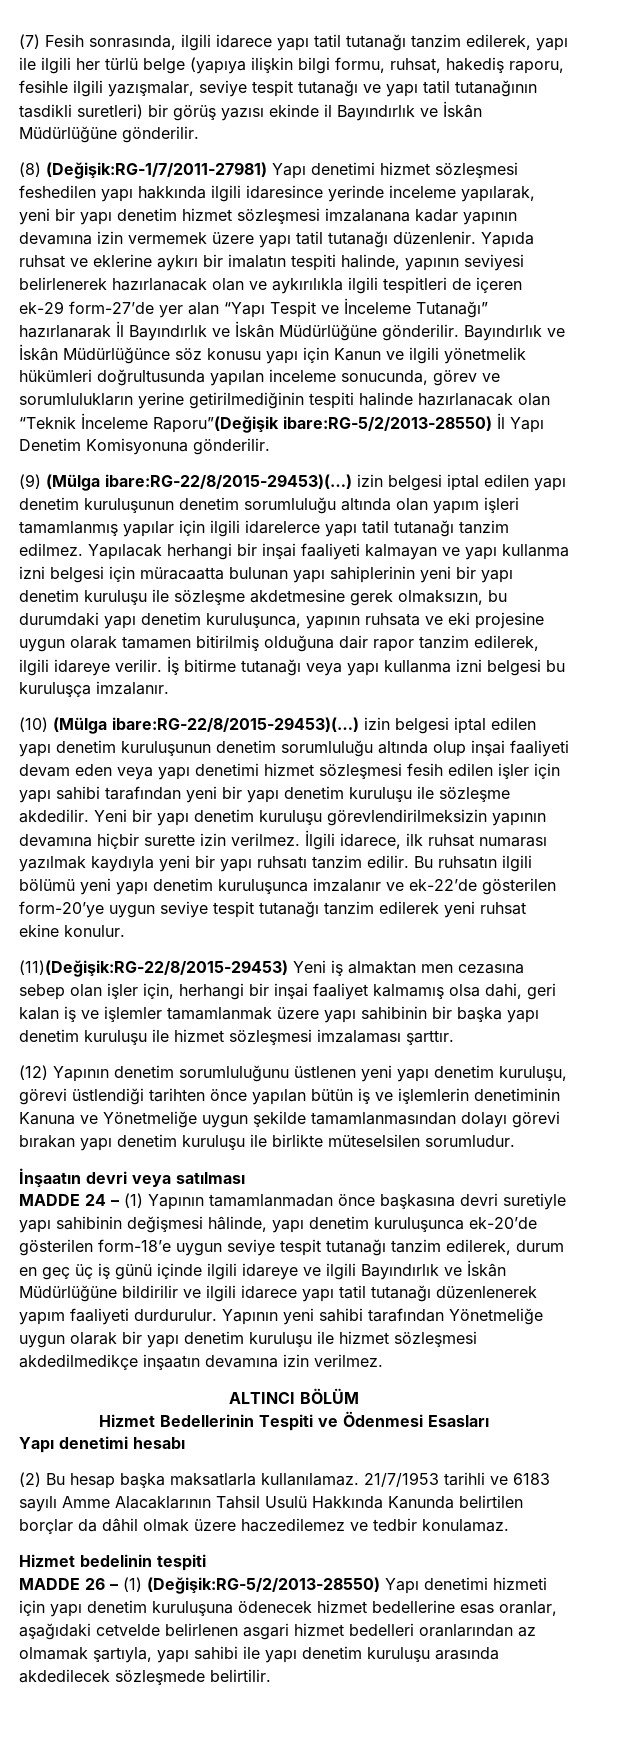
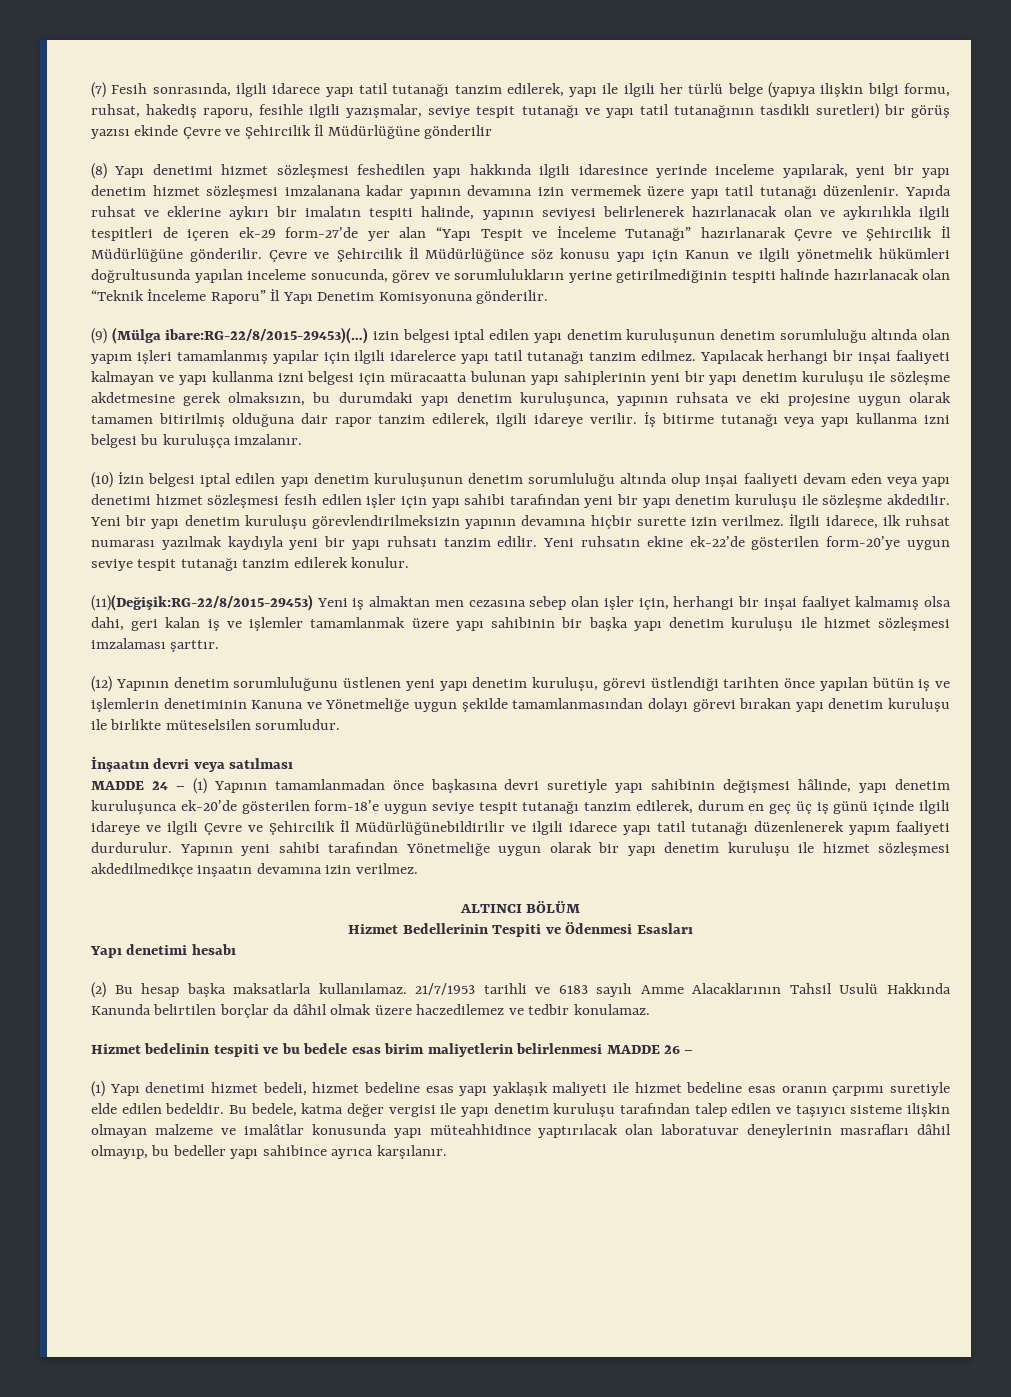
[324,101,482,121] [19,126,199,143] il Bayındırlık ve İskân Müdürlüğüne gönderilir. -> [182,124,493,139] Çevre ve Şehircilik İl Müdürlüğüne gönderilir
[46,162,267,179] (Değişik:RG-1/7/2011-27981) -> (107, 171) none
[116,321,565,341] [19,344,58,361] İl Bayındırlık ve İskân Müdürlüğüne gönderilir. Bayındırlık ve İskân -> [794,226,951,241] [91,247,419,262] Çevre ve Şehircilik İl Müdürlüğüne gönderilir. Çevre ve Şehircilik İl
[153,416,492,433] Raporu”(Değişik ibare:RG-5/2/2013-28550) -> [210,290,266,304] Raporu”
[53,717,390,734] (Mülga ibare:RG-22/8/2015-29453)(…) izin -> [118,472,145,484] İzin
[414,855,532,872] [19,878,404,895] Bu ruhsatın ilgili bölümü yeni yapı denetim kuruluşunca imzalanır ve -> [543,536,683,547] Yeni ruhsatın ekine
[444,901,526,918] [19,924,59,937] yeni ruhsat ekine -> (348, 562) none
[361,1260,506,1280] [19,1285,178,1302] Bayındırlık ve İskân Müdürlüğüne bildirilir -> [204,820,505,835] Çevre ve Şehircilik İl Müdürlüğünebildirilir
[19,1577,547,1594] [19,1600,557,1617] [19,1623,536,1640] [19,1646,499,1663] [19,1669,271,1685] // MADDE 26 – (1) (Değişik:RG-5/2/2013-28550) Yapı denetimi hizmeti için yapı denetim kuruluşuna ödenecek hizmet bedellerine esas oranlar, aşağıdaki cetvelde belirlenen asgari hizmet bedelleri oranlarından az olmamak şartıyla, yapı sahibi ile yapı denetim kuruluşu arasında akdedilecek sözleşmede belirtilir. -> [263,1043,694,1057] [91,1081,950,1097] [91,1103,950,1117] [91,1124,951,1138] [91,1145,447,1159] ve bu bedele esas birim maliyetlerin belirlenmesi MADDE 26 – // (1) Yapı denetimi hizmet bedeli, hizmet bedeline esas yapı yaklaşık maliyeti ile hizmet bedeline esas oranın çarpımı suretiyle elde edilen bedeldir. Bu bedele, katma değer vergisi ile yapı denetim kuruluşu tarafından talep edilen ve taşıyıcı sisteme ilişkin olmayan malzeme ve imalâtlar konusunda yapı müteahhidince yaptırılacak olan laboratuvar deneylerinin masrafları dâhil olmayıp, bu bedeller yapı sahibince ayrıca karşılanır.

